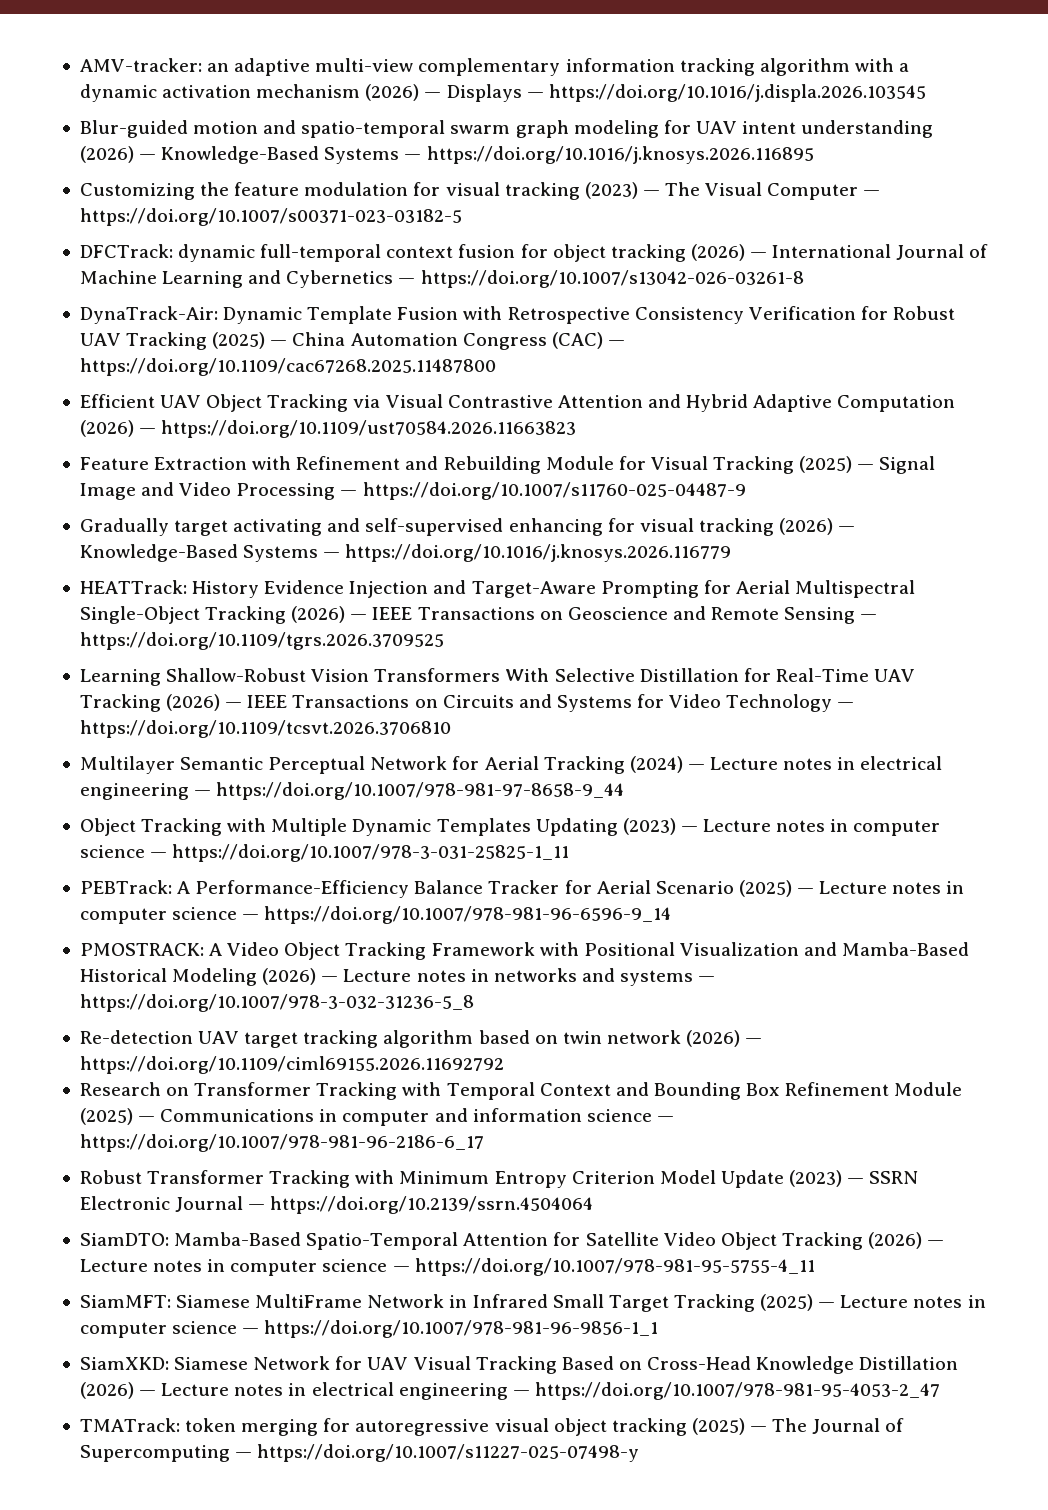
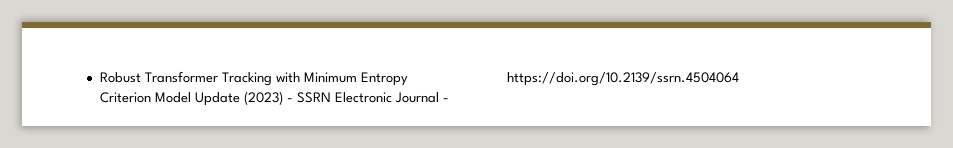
[79,58,910,76] [79,84,926,102] [79,120,934,138] [79,146,814,164] [79,182,881,200] [79,208,462,226] [79,244,989,262] [79,270,804,288] [79,306,956,324] [79,332,625,350] [79,358,496,376] [79,394,956,412] [79,420,577,438] [79,456,936,474] [79,482,746,500] [79,518,856,536] [79,544,732,562] [79,580,916,598] [79,606,878,624] [79,632,444,650] [79,668,916,686] [79,694,855,712] [79,720,451,738] [79,756,943,774] [79,782,625,800] [79,818,941,836] [79,844,570,862] [79,880,965,898] [79,906,672,924] [79,942,970,960] [79,968,716,986] [79,994,474,1012] [79,1030,763,1048] [79,1056,504,1074] [79,1082,963,1100] [79,1108,674,1126] [79,1134,484,1152] AMV-tracker: an adaptive multi-view complementary information tracking algorithm with a dynamic activation mechanism (2026) — Displays — https://doi.org/10.1016/j.displa.2026.103545 // Blur-guided motion and spatio-temporal swarm graph modeling for UAV intent understanding (2026) — Knowledge-Based Systems — https://doi.org/10.1016/j.knosys.2026.116895 // Customizing the feature modulation for visual tracking (2023) — The Visual Computer — https://doi.org/10.1007/s00371-023-03182-5 // DFCTrack: dynamic full-temporal context fusion for object tracking (2026) — International Journal of Machine Learning and Cybernetics — https://doi.org/10.1007/s13042-026-03261-8 // DynaTrack-Air: Dynamic Template Fusion with Retrospective Consistency Verification for Robust UAV Tracking (2025) — China Automation Congress (CAC) — https://doi.org/10.1109/cac67268.2025.11487800 // Efficient UAV Object Tracking via Visual Contrastive Attention and Hybrid Adaptive Computation (2026) — https://doi.org/10.1109/ust70584.2026.11663823 // Feature Extraction with Refinement and Rebuilding Module for Visual Tracking (2025) — Signal Image and Video Processing — https://doi.org/10.1007/s11760-025-04487-9 // Gradually target activating and self-supervised enhancing for visual tracking (2026) — Knowledge-Based Systems — https://doi.org/10.1016/j.knosys.2026.116779 // HEATTrack: History Evidence Injection and Target-Aware Prompting for Aerial Multispectral Single-Object Tracking (2026) — IEEE Transactions on Geoscience and Remote Sensing — https://doi.org/10.1109/tgrs.2026.3709525 // Learning Shallow-Robust Vision Transformers With Selective Distillation for Real-Time UAV Tracking (2026) — IEEE Transactions on Circuits and Systems for Video Technology — https://doi.org/10.1109/tcsvt.2026.3706810 // Multilayer Semantic Perceptual Network for Aerial Tracking (2024) — Lecture notes in electrical engineering — https://doi.org/10.1007/978-981-97-8658-9_44 // Object Tracking with Multiple Dynamic Templates Updating (2023) — Lecture notes in computer science — https://doi.org/10.1007/978-3-031-25825-1_11 // PEBTrack: A Performance-Efficiency Balance Tracker for Aerial Scenario (2025) — Lecture notes in computer science — https://doi.org/10.1007/978-981-96-6596-9_14 // PMOSTRACK: A Video Object Tracking Framework with Positional Visualization and Mamba-Based Historical Modeling (2026) — Lecture notes in networks and systems — https://doi.org/10.1007/978-3-032-31236-5_8 // Re-detection UAV target tracking algorithm based on twin network (2026) — https://doi.org/10.1109/ciml69155.2026.11692792 // Research on Transformer Tracking with Temporal Context and Bounding Box Refinement Module (2025) — Communications in computer and information science — https://doi.org/10.1007/978-981-96-2186-6_17 // -> (99, 77) none
[847,1178,865,1184] — -> [286,98,293,102] -
[248,1204,266,1210] — -> [442,98,449,102] -
[79,1232,945,1250] [79,1258,815,1276] [79,1294,986,1312] [79,1320,659,1338] [79,1356,959,1374] [79,1382,940,1400] [79,1418,905,1436] [79,1444,640,1462] // SiamDTO: Mamba-Based Spatio-Temporal Attention for Satellite Video Object Tracking (2026) — Lecture notes in computer science — https://doi.org/10.1007/978-981-95-5755-4_11 // SiamMFT: Siamese MultiFrame Network in Infrared Small Target Tracking (2025) — Lecture notes in computer science — https://doi.org/10.1007/978-981-96-9856-1_1 // SiamXKD: Siamese Network for UAV Visual Tracking Based on Cross-Head Knowledge Distillation (2026) — Lecture notes in electrical engineering — https://doi.org/10.1007/978-981-95-4053-2_47 // TMATrack: token merging for autoregressive visual object tracking (2025) — The Journal of Supercomputing — https://doi.org/10.1007/s11227-025-07498-y -> (739, 79) none

